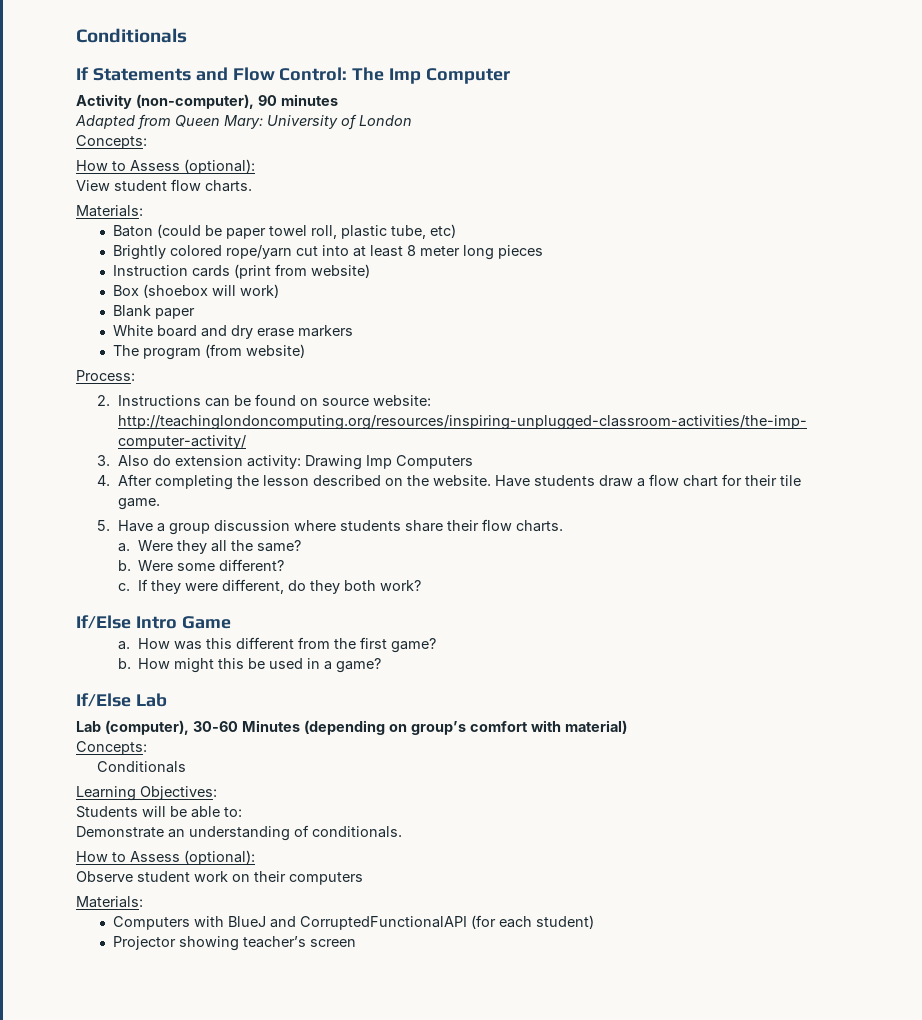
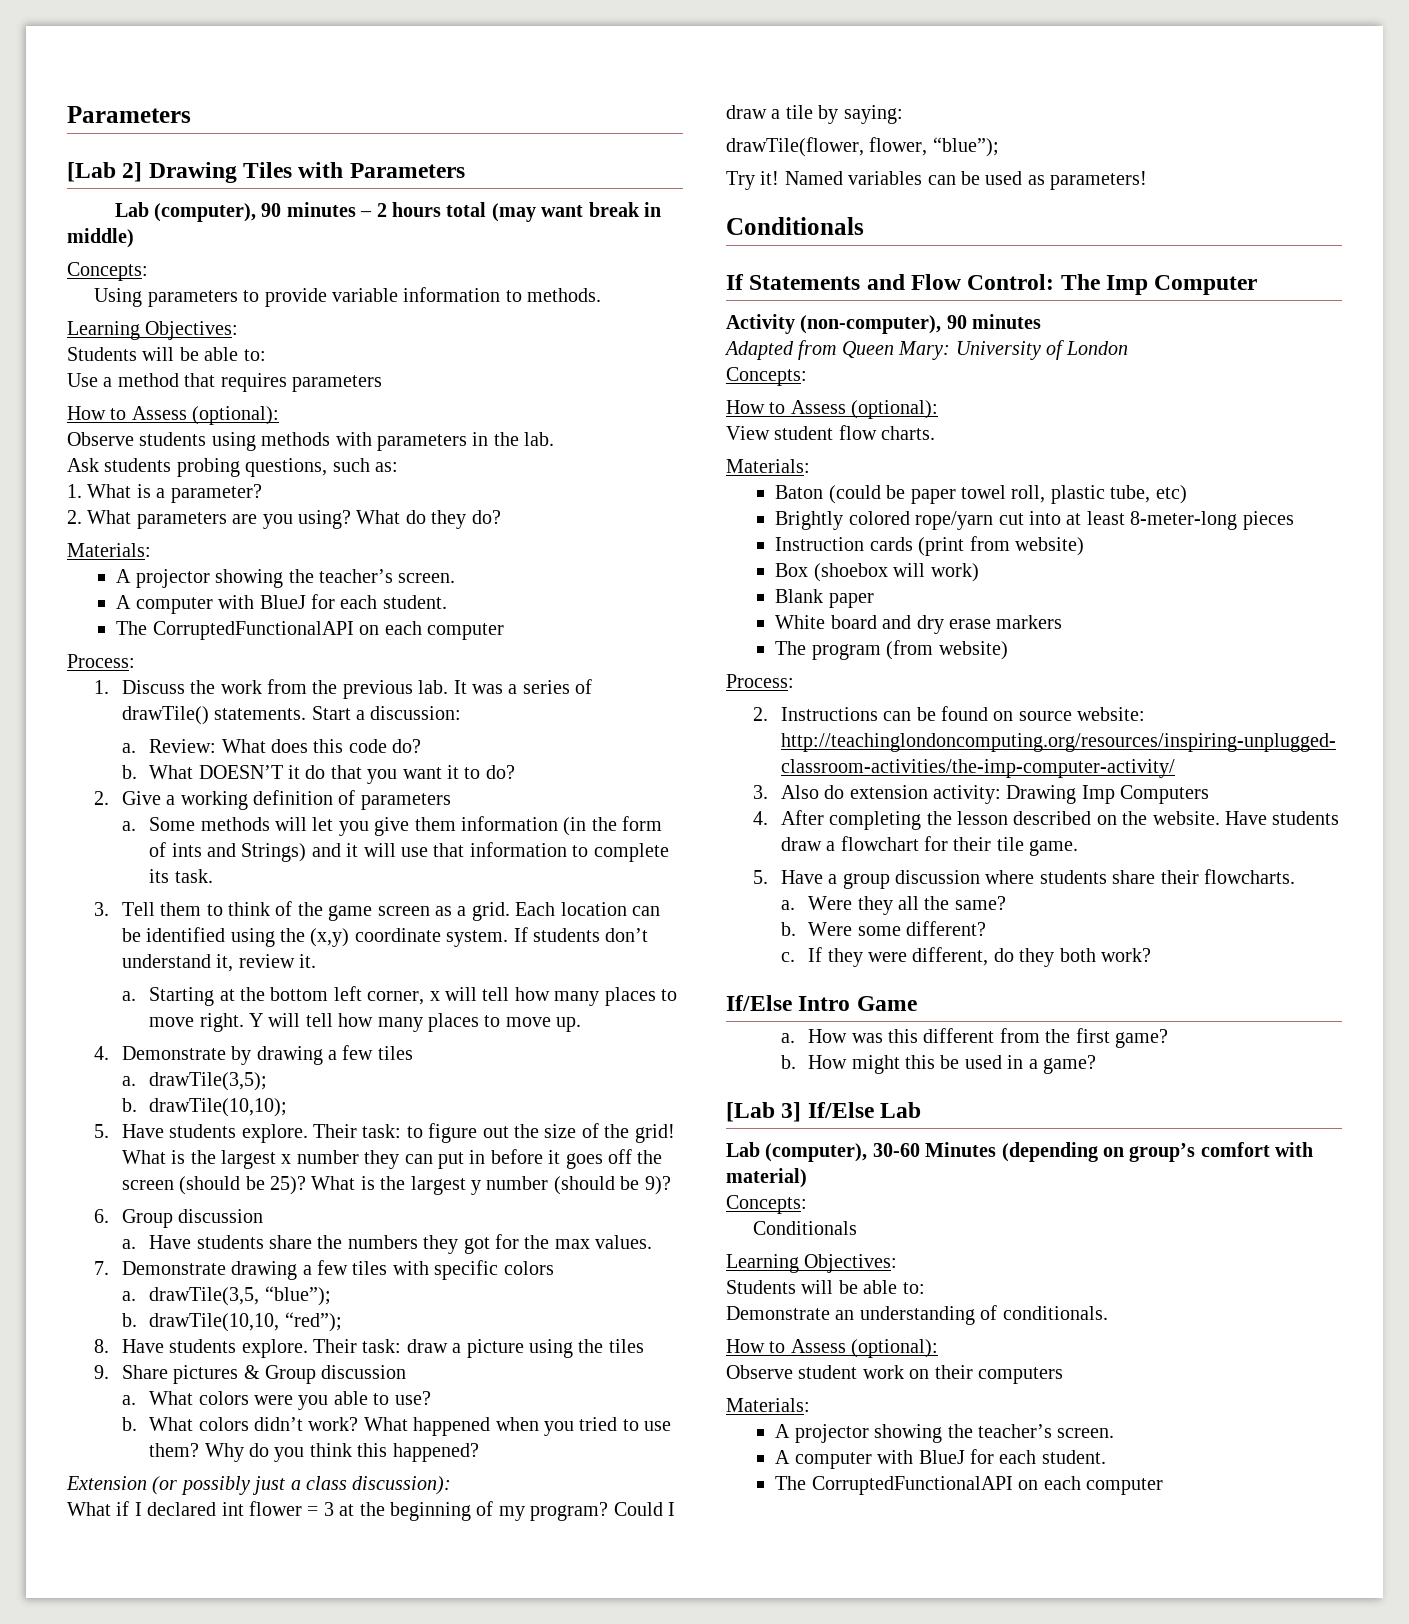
(76, 35) none -> [67,106,191,123] [67,162,465,183] [114,202,662,222] [67,228,134,248] [67,262,148,281] [94,287,602,307] [67,321,239,340] [67,347,266,361] [67,373,382,392] [67,406,280,425] [67,432,555,451] [67,458,398,477] [67,484,262,503] [67,510,501,529] [67,543,151,557] [116,569,456,588] [116,594,447,614] [116,621,505,640] [67,654,135,668] [94,679,593,699] [121,706,462,725] [121,739,422,753] [121,765,515,784] [94,790,451,810] [121,816,663,836] [149,842,669,862] [149,869,213,883] [94,901,661,921] [121,927,649,947] [121,954,317,972] [121,986,678,1006] [149,1013,582,1032] [94,1045,413,1065] [121,1072,268,1091] [121,1098,288,1117] [94,1123,675,1143] [121,1149,663,1169] [121,1176,671,1195] [94,1209,264,1228] [121,1234,653,1254] [94,1260,554,1280] [121,1286,331,1306] [121,1312,342,1332] [94,1339,644,1358] [94,1365,407,1384] [121,1391,431,1410] [121,1417,672,1436] [149,1443,479,1462] [66,1476,452,1495] [67,1501,675,1521] [726,105,903,124] [726,137,999,157] [726,171,1148,190] Parameters // [Lab 2] Drawing Tiles with Parameters // Lab (computer), 90 minutes – 2 hours total (may want break in middle) // Concepts: // Using parameters to provide variable information to methods. // Learning Objectives: // Students will be able to: // Use a method that requires parameters // How to Assess (optional): // Observe students using methods with parameters in the lab. // Ask students probing questions, such as: // 1. What is a parameter? // 2. What parameters are you using? What do they do? // Materials: // A projector showing the teacher’s screen. // A computer with BlueJ for each student. // The CorruptedFunctionalAPI on each computer // Process: // 1. Discuss the work from the previous lab. It was a series of drawTile() statements. Start a discussion: // a. Review: What does this code do? // b. What DOESN’T it do that you want it to do? // 2. Give a working definition of parameters // a. Some methods will let you give them information (in the form of ints and Strings) and it will use that information to complete its task. // 3. Tell them to think of the game screen as a grid. Each location can be identified using the (x,y) coordinate system. If students don’t understand it, review it. // a. Starting at the bottom left corner, x will tell how many places to move right. Y will tell how many places to move up. // 4. Demonstrate by drawing a few tiles // a. drawTile(3,5); // b. drawTile(10,10); // 5. Have students explore. Their task: to figure out the size of the grid! What is the largest x number they can put in before it goes off the screen (should be 25)? What is the largest y number (should be 9)? // 6. Group discussion // a. Have students share the numbers they got for the max values. // 7. Demonstrate drawing a few tiles with specific colors // a. drawTile(3,5, “blue”); // b. drawTile(10,10, “red”); // 8. Have students explore. Their task: draw a picture using the tiles // 9. Share pictures & Group discussion // a. What colors were you able to use? // b. What colors didn’t work? What happened when you tried to use them? Why do you think this happened? // Extension (or possibly just a class discussion): // What if I declared int flower = 3 at the beginning of my program? Could I draw a tile by saying: // drawTile(flower, flower, “blue”); // Try it! Named variables can be used as parameters! //
[406,245,494,260] 8 meter long -> [1130,511,1238,530] 8-meter-long
[648,474,718,487] flow chart -> [840,836,919,851] flowchart
[481,519,563,532] flow charts. -> [1204,869,1296,884] flowcharts.
(382, 665) none -> [726,1102,802,1122] [Lab 3]
[112,915,594,930] [112,936,356,951] Computers with BlueJ and CorruptedFunctionalAPI (for each student) // Projector showing teacher’s screen -> [775,1424,1115,1443] [775,1449,1106,1469] [775,1476,1164,1495] A projector showing the teacher’s screen. // A computer with BlueJ for each student. // The CorruptedFunctionalAPI on each computer

